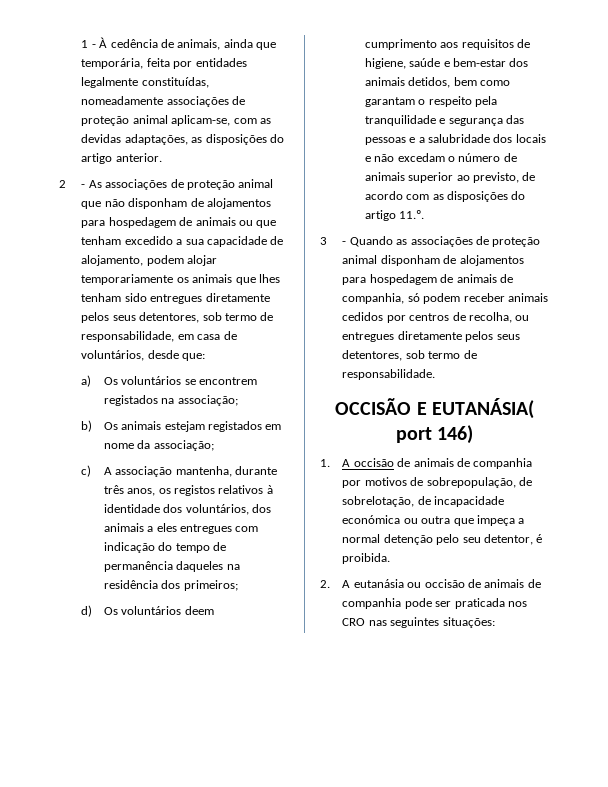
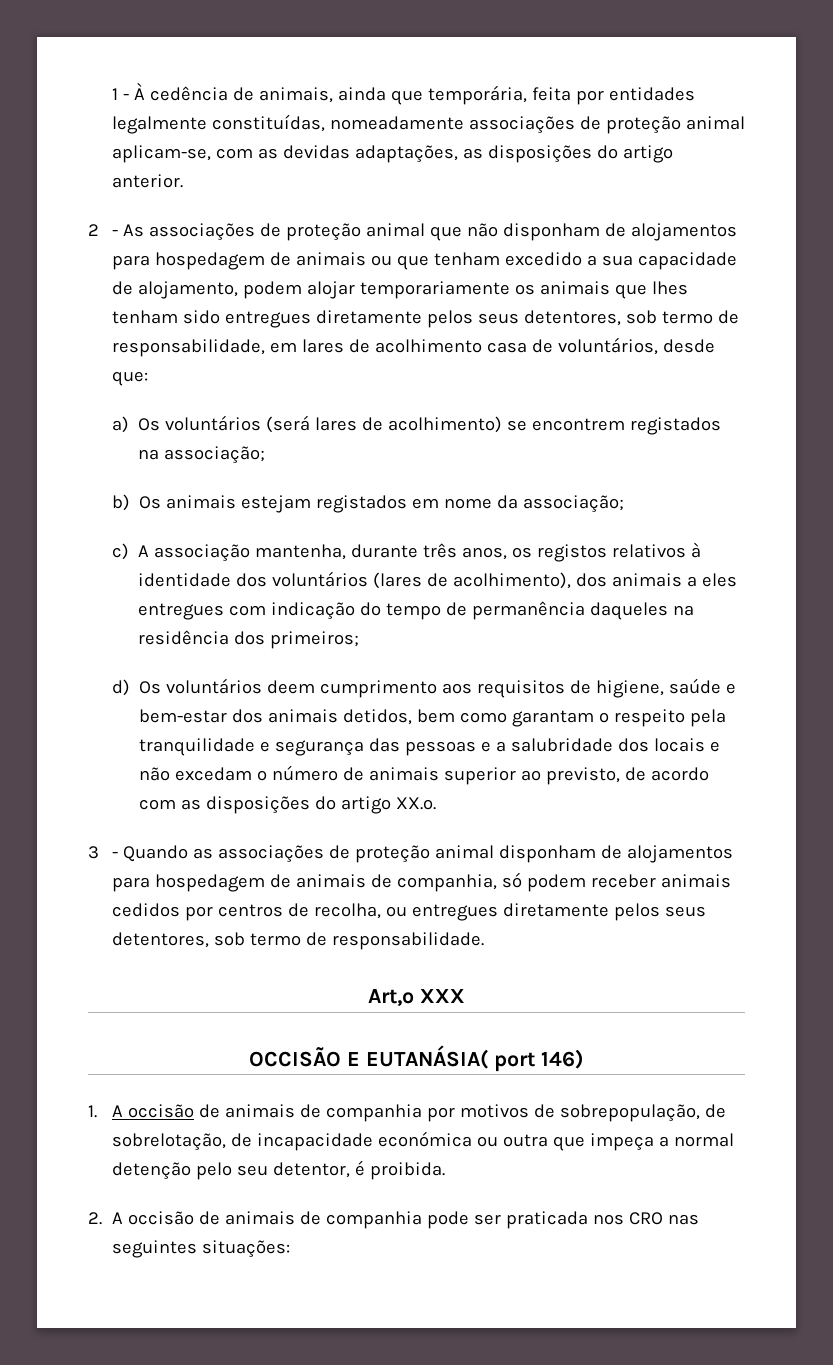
(194, 337) none -> [302,339,482,353] lares de acolhimento
(182, 380) none -> [266,415,503,433] (será lares de acolhimento)
[185,504,249,515] voluntários, -> [272,571,572,589] voluntários (lares de acolhimento),
[399,210,425,219] 11.º. -> [396,797,437,810] XX.º.
(436, 374) none -> [368,989,465,1006] // Art,º XXX
[353,579,422,588] eutanásia ou -> (124, 1218) none

